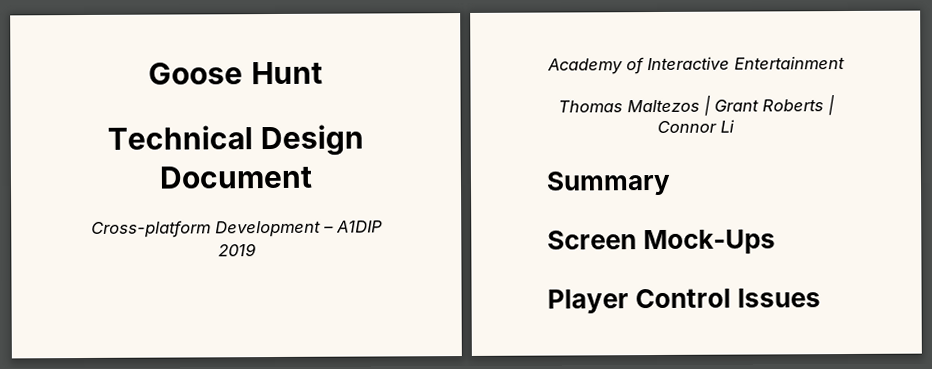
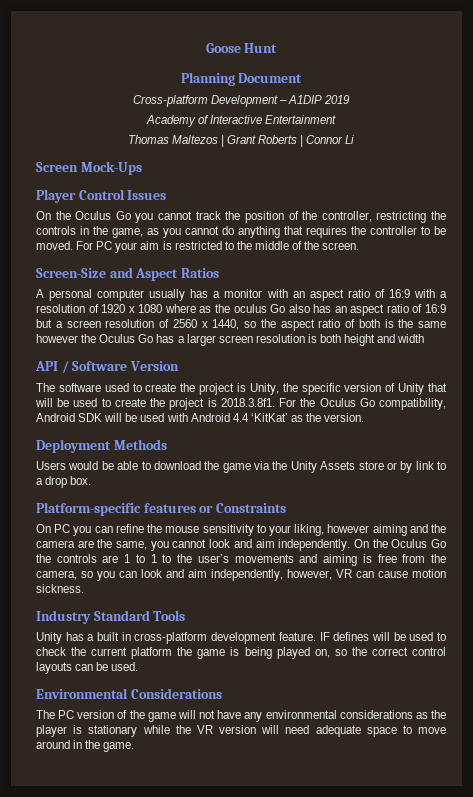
[106,124,365,157] Technical Design -> [180,72,235,86] Planning
[546,170,671,196] // Summary -> (355, 139) none
(822, 298) none -> [36,211,447,223] [36,226,446,238] [36,241,360,253] [36,267,219,281] [36,289,447,301] [36,304,446,316] [36,319,446,331] [36,334,425,346] [35,361,179,373] [36,383,447,395] [35,398,446,410] [36,413,365,422] [36,439,167,453] [36,461,446,473] [36,476,92,488] [36,502,286,516] [36,524,447,536] [36,539,446,551] [36,554,447,566] [36,569,446,581] [36,584,84,593] [36,610,186,624] [36,632,446,644] [36,647,446,659] [36,662,139,674] [36,688,222,699] [36,710,446,722] [36,725,446,737] [36,740,135,752] // On the Oculus Go you cannot track the position of the controller, restricting the controls in the game, as you cannot do anything that requires the controller to be moved. For PC your aim is restricted to the middle of the screen. // Screen-Size and Aspect Ratios // A personal computer usually has a monitor with an aspect ratio of 16:9 with a resolution of 1920 x 1080 where as the oculus Go also has an aspect ratio of 16:9 but a screen resolution of 2560 x 1440, so the aspect ratio of both is the same however the Oculus Go has a larger screen resolution is both height and width // API / Software Version // The software used to create the project is Unity, the specific version of Unity that will be used to create the project is 2018.3.8f1. For the Oculus Go compatibility, Android SDK will be used with Android 4.4 ‘KitKat’ as the version. // Deployment Methods // Users would be able to download the game via the Unity Assets store or by link to a drop box. // Platform-specific features or Constraints // On PC you can refine the mouse sensitivity to your liking, however aiming and the camera are the same, you cannot look and aim independently. On the Oculus Go the controls are 1 to 1 to the user’s movements and aiming is free from the camera, so you can look and aim independently, however, VR can cause motion sickness. // Industry Standard Tools // Unity has a built in cross-platform development feature. IF defines will be used to check the current platform the game is being played on, so the correct control layouts can be used. // Environmental Considerations // The PC version of the game will not have any environmental considerations as the player is stationary while the VR version will need adequate space to move around in the game.

